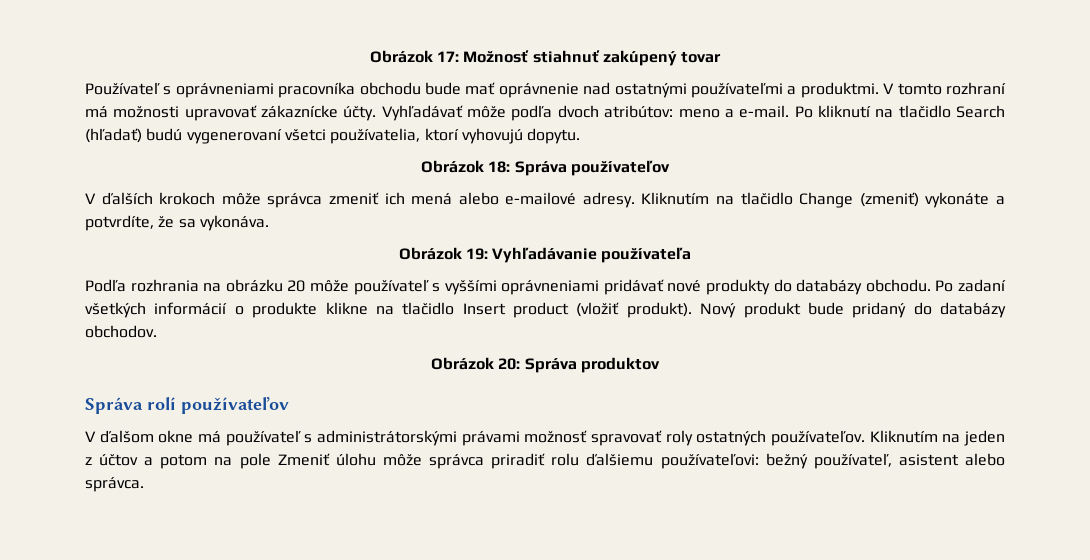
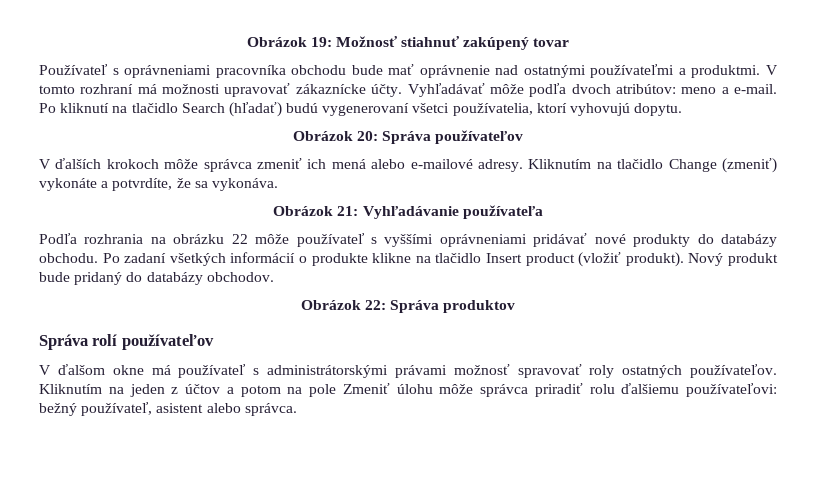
[369,50,460,63] Obrázok 17: -> [246,37,332,47] Obrázok 19:
[488,161,511,173] 18: -> [356,131,378,141] 20:
[465,248,488,260] 19: -> [337,206,359,216] 21:
[287,280,306,292] 20 -> [231,234,248,244] 22
[498,358,521,370] 20: -> [364,300,386,310] 22:

